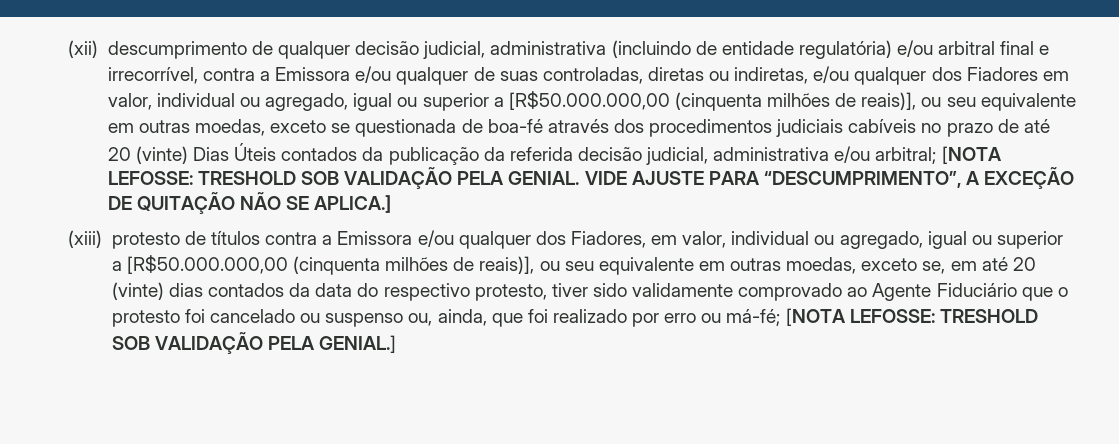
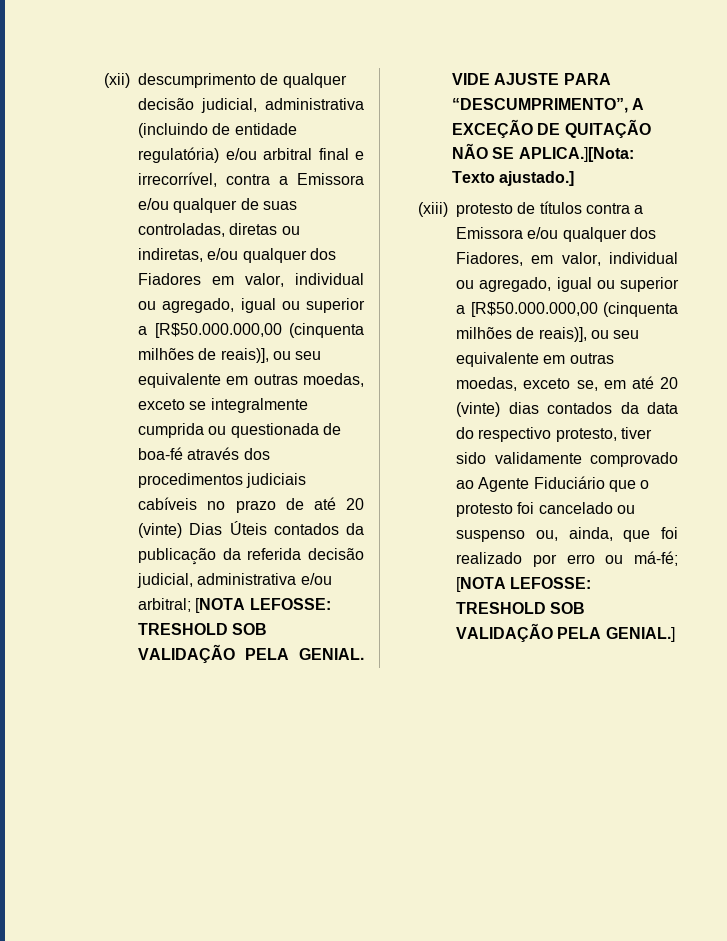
(351, 128) none -> [210,398,308,413] [138,423,227,438] integralmente cumprida ou
[314,195,392,213] APLICA.] -> [518,147,634,162] [452,171,575,186] APLICA.][Nota: Texto ajustado.]

